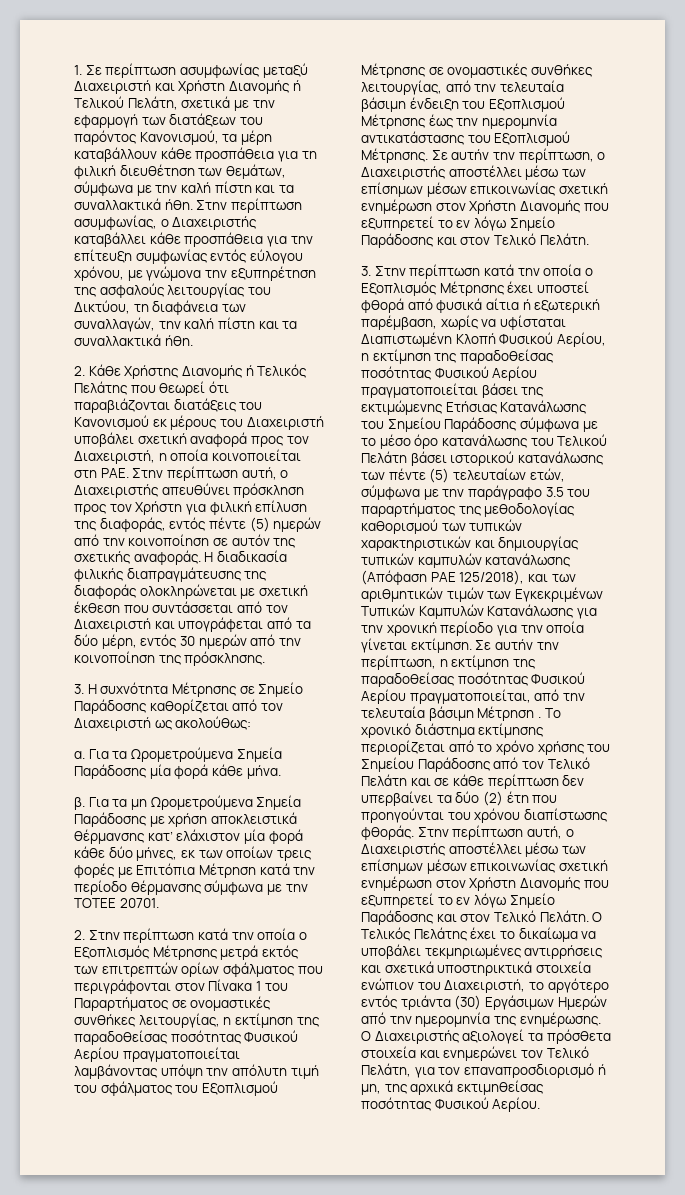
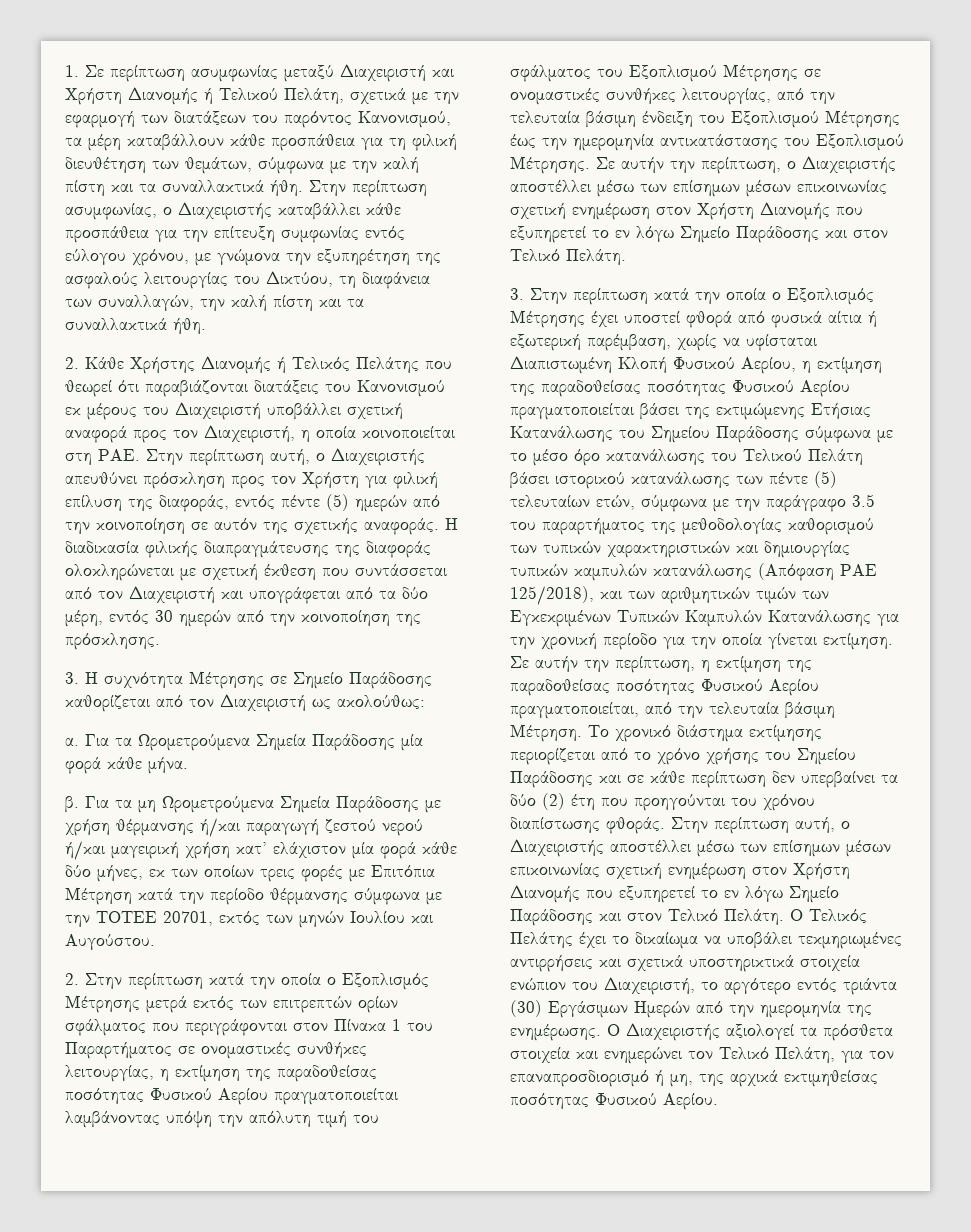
[74,432,134,447] υποβάλει -> [267,403,341,420] υποβάλλει
[210,812,297,824] [74,829,145,844] αποκλειστικά θέρμανσης -> [116,818,423,837] [65,841,230,860] θέρμανσης ή/και παραγωγή ζεστού νερού ή/και μαγειρική χρήση
[119,898,159,908] 20701. -> [163,911,433,928] [65,934,155,950] 20701, εκτός των μηνών Ιουλίου και Αυγούστου.
[477,706,541,721] Μέτρηση . -> [510,724,582,742] Μέτρηση.
[493,757,590,769] [361,774,407,786] από τον Τελικό Πελάτη -> (593, 779) none

